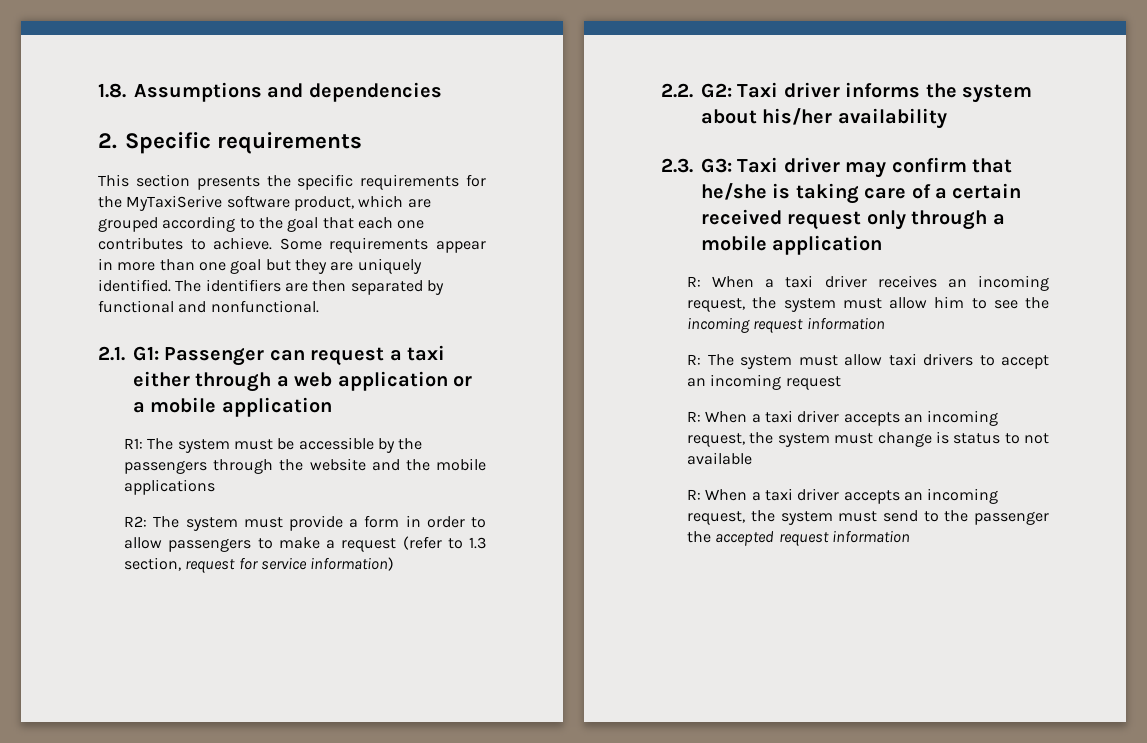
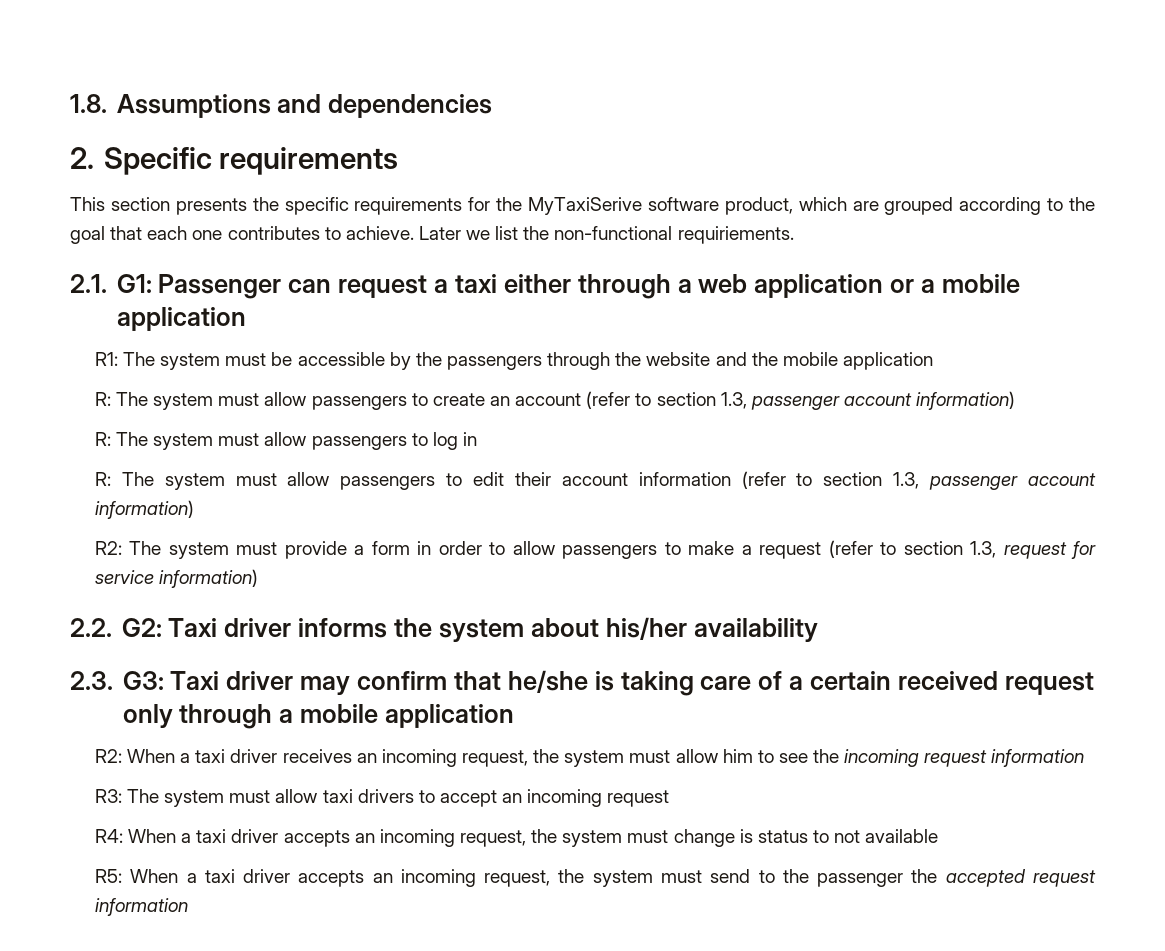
[279,237,486,253] [98,258,422,274] [98,279,444,295] [98,300,319,313] Some requirements appear in more than one goal but they are uniquely identified. The identifiers are then separated by functional and nonfunctional. -> [418,226,794,244] Later we list the non-functional requiriements.
[124,479,216,495] applications -> [842,352,933,370] [94,391,1016,410] [94,432,477,450] [94,471,1096,490] [94,500,194,519] application // R: The system must allow passengers to create an account (refer to section 1.3, passenger account information) // R: The system must allow passengers to log in // R: The system must allow passengers to edit their account information (refer to section 1.3, passenger account information)
[468,537,486,549] [124,557,182,571] 1.3 section, -> [903,541,997,558] section 1.3,
[687,276,702,287] R: -> [94,749,122,763] R2:
[687,354,702,365] R: -> [94,789,122,803] R3:
[687,411,702,422] R: -> [94,829,123,843] R4:
[687,489,702,500] R: -> [94,869,122,883] R5:

